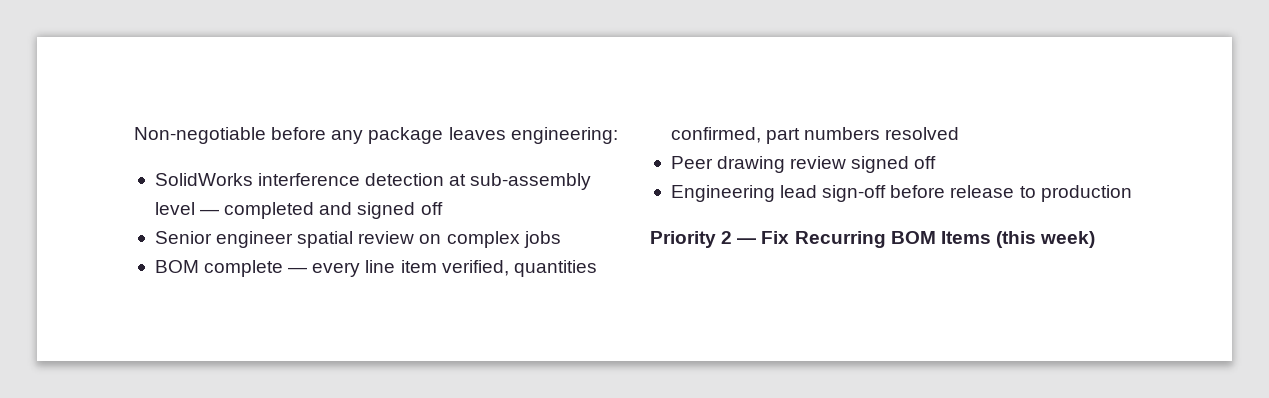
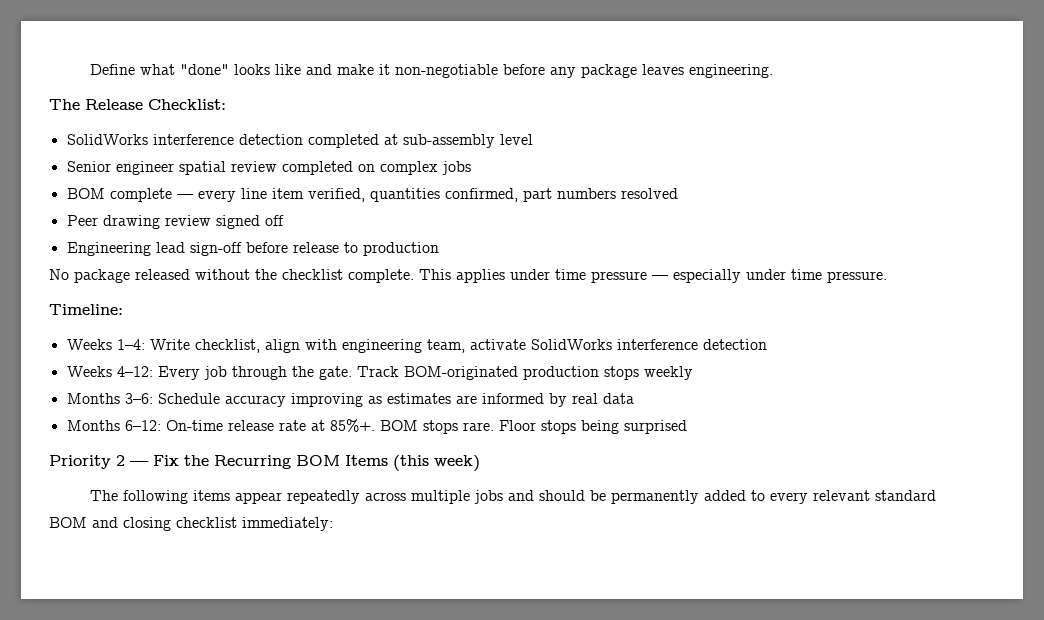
[134,127,618,144] [154,173,445,186] Non-negotiable before any package leaves engineering: // SolidWorks interference detection -> [89,64,773,78] [49,99,226,110] [66,134,379,148] Define what "done" looks like and make it non-negotiable before any package leaves engineering. // The Release Checklist: // SolidWorks interference detection completed
[200,202,443,219] — completed and signed off -> (533, 139) none
(415, 237) none -> [281,161,353,175] completed
(1132, 193) none -> [49,269,887,283] [49,304,123,315] [66,339,767,353] [66,366,693,380] [66,393,634,407] [66,419,687,434] // No package released without the checklist complete. This applies under time pressure — especially under time pressure. // Timeline: // Weeks 1–4: Write checklist, align with engineering team, activate SolidWorks interference detection // Weeks 4–12: Every job through the gate. Track BOM-originated production stops weekly // Months 3–6: Schedule accuracy improving as estimates are informed by real data // Months 6–12: On-time release rate at 85%+. BOM stops rare. Floor stops being surprised
(790, 237) none -> [184,455,209,466] the
(1096, 239) none -> [89,490,936,504] [49,517,333,531] // The following items appear repeatedly across multiple jobs and should be permanently added to every relevant standard BOM and closing checklist immediately:

